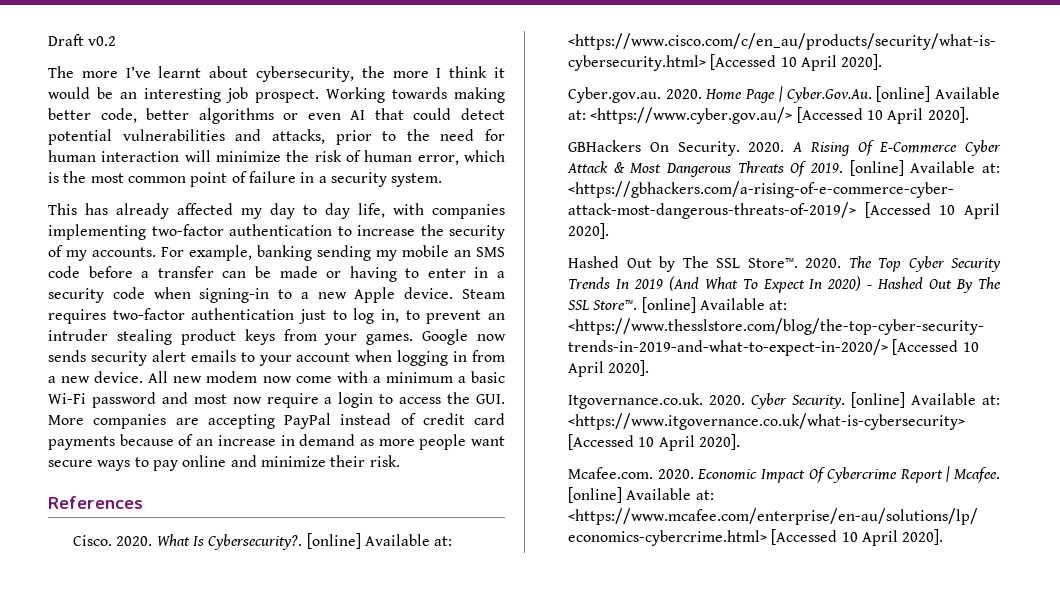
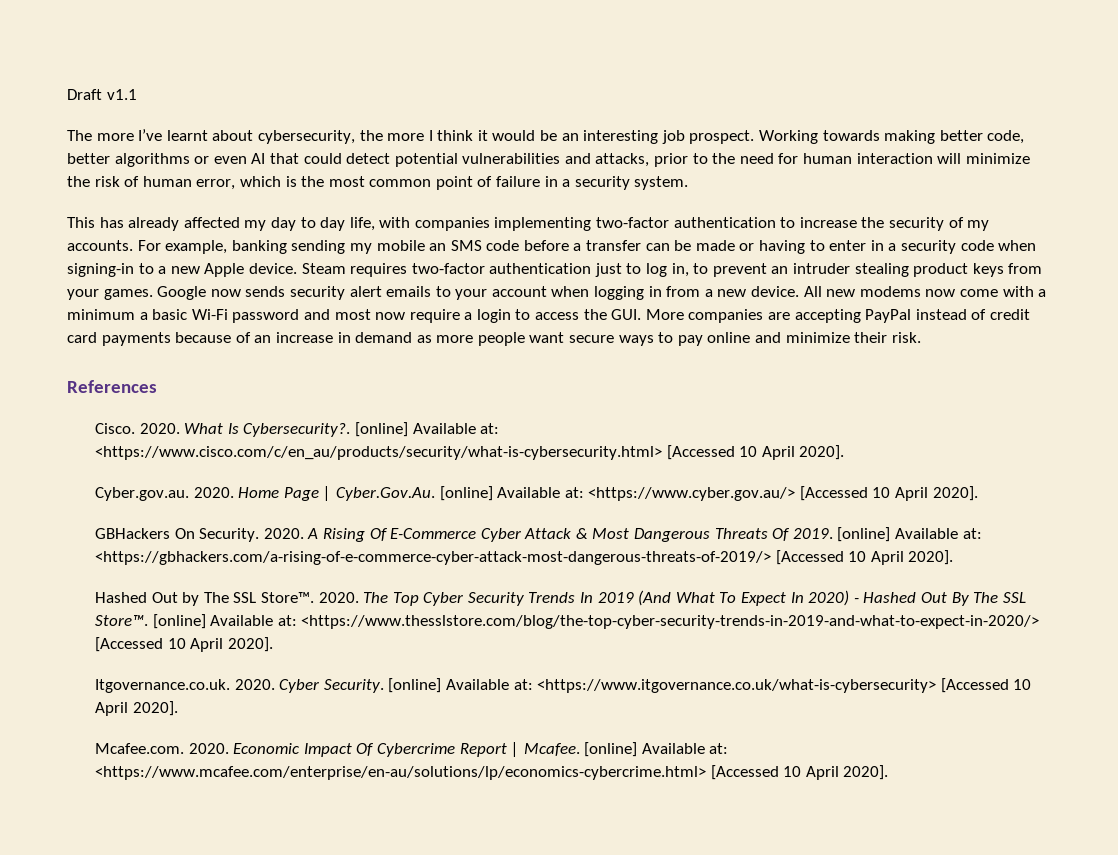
[88,36,117,46] v0.2 -> [106,89,137,100] v1.1
[206,371,258,383] modem -> [859,286,921,297] modems

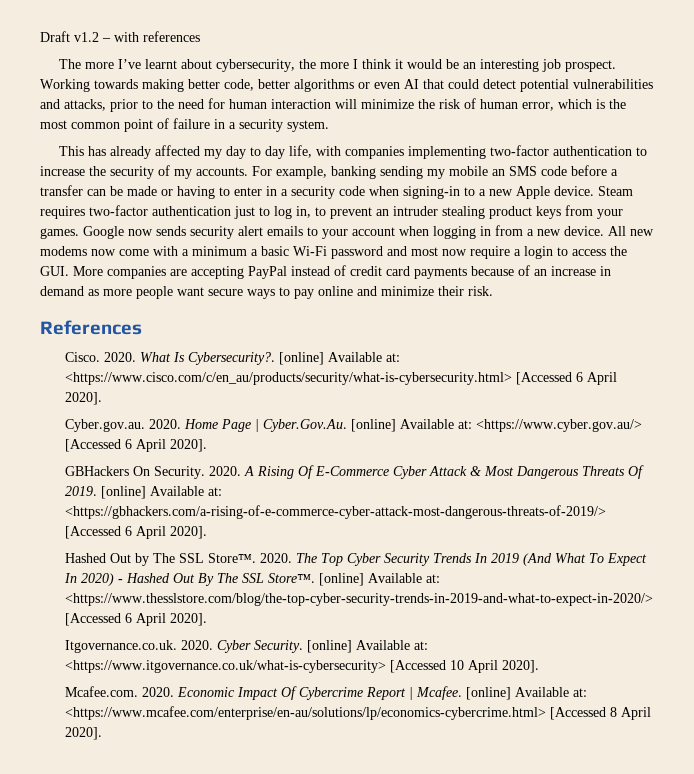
[106,89,137,100] v1.1 -> [74,31,200,42] v1.2 – with references
[739,446,758,457] 10 -> [575,372,583,382] 6
[872,487,891,498] 10 -> [124,439,132,449] 6
[848,551,867,562] 10 -> [124,526,132,536] 6
[167,638,186,649] 10 -> [124,613,132,623] 6
[783,766,802,777] 10 -> [609,707,617,717] 8

